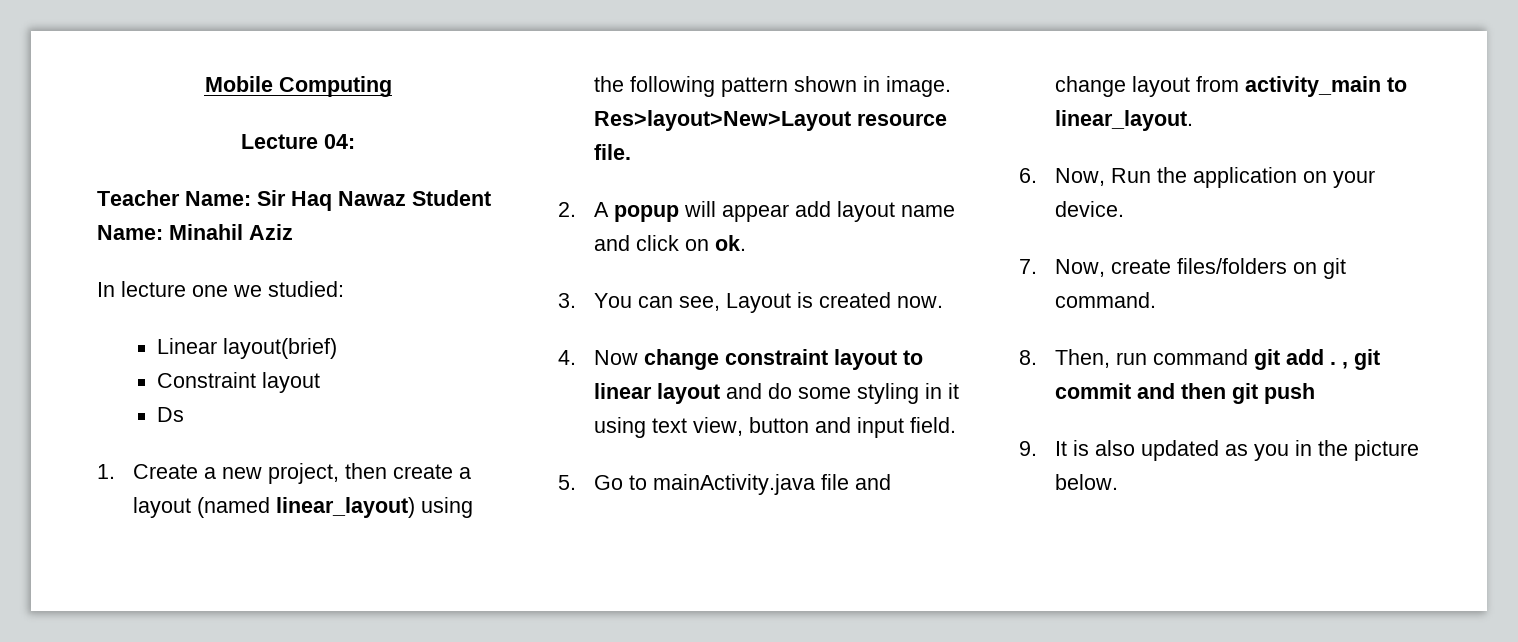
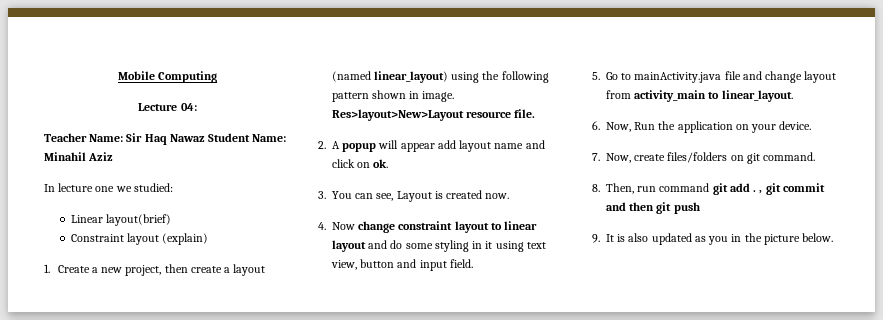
[156,407,184,422] // Ds -> [162,233,209,245] (explain)

